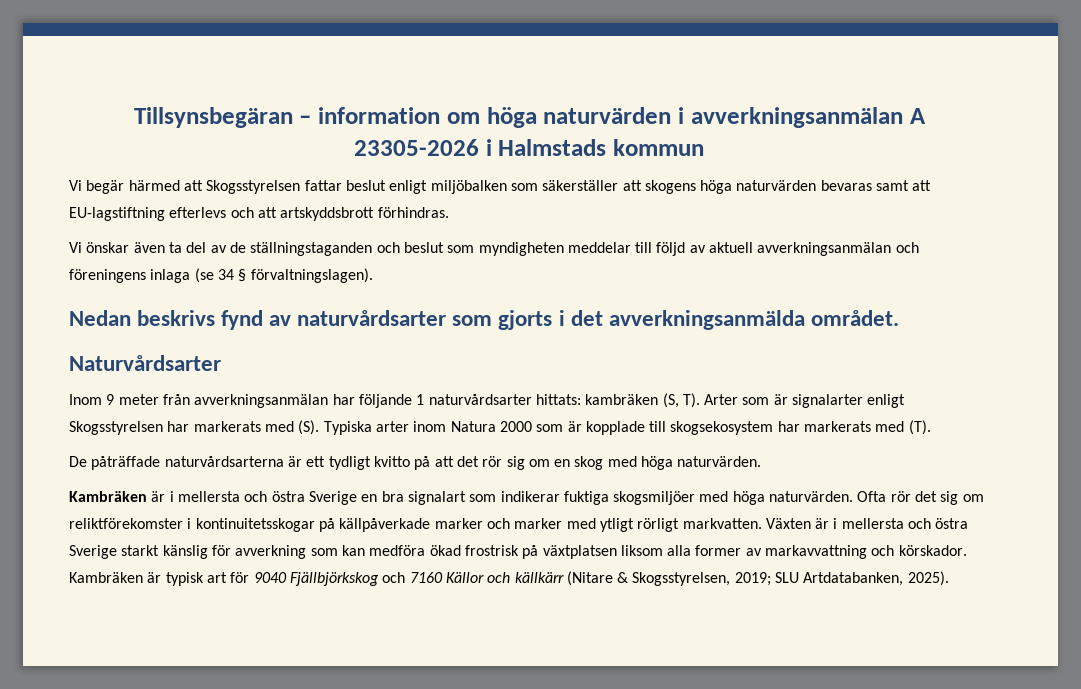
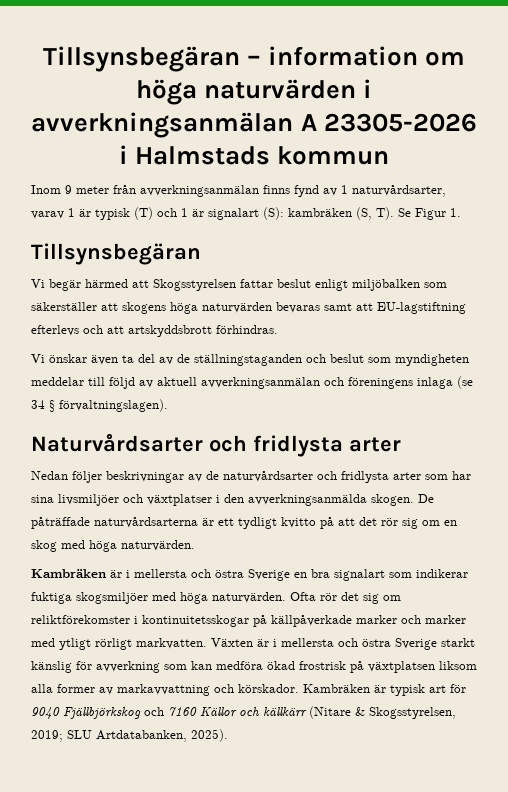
(705, 147) none -> [31,185,446,197] [31,207,461,220] [31,243,201,265] // Inom 9 meter från avverkningsanmälan finns fynd av 1 naturvårdsarter, varav 1 är typisk (T) och 1 är signalart (S): kambräken (S, T). Se Figur 1. // Tillsynsbegäran
[69,310,899,330] [69,355,221,371] [69,393,906,408] [69,420,931,435] Nedan beskrivs fynd av naturvårdsarter som gjorts i det avverkningsanmälda området. // Naturvårdsarter // Inom 9 meter från avverkningsanmälan har följande 1 naturvårdsarter hittats: kambräken (S, T). Arter som är signalarter enligt Skogsstyrelsen har markerats med (S). Typiska arter inom Natura 2000 som är kopplade till skogsekosystem har markerats med (T). // -> [31,433,401,457] [31,471,471,483] [31,494,414,506] Naturvårdsarter och fridlysta arter // Nedan följer beskrivningar av de naturvårdsarter och fridlysta arter som har sina livsmiljöer och växtplatser i den avverkningsanmälda skogen.

